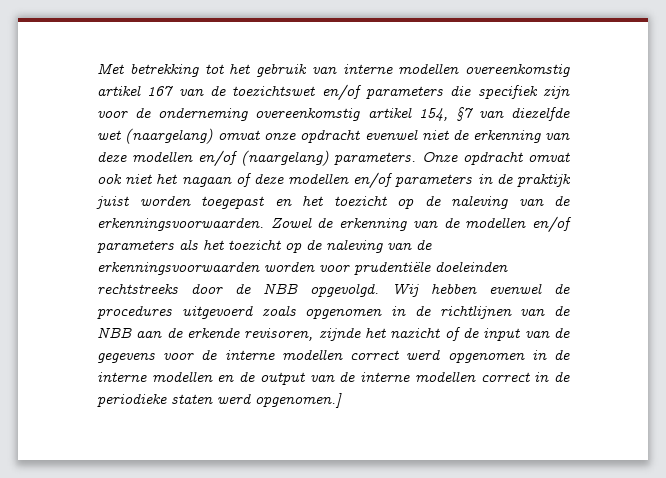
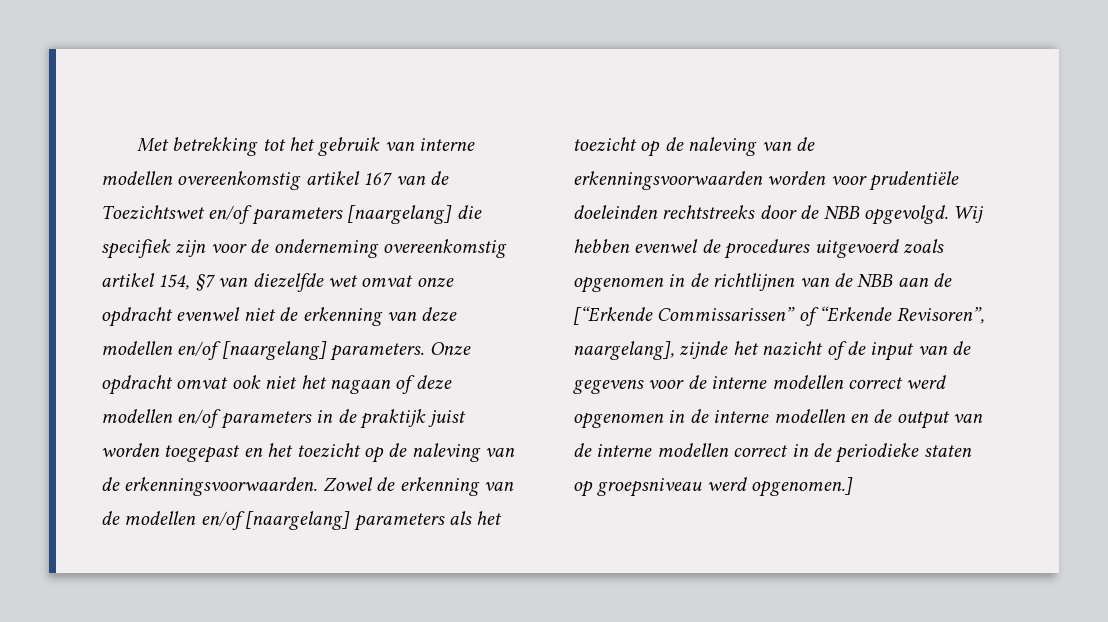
[232,84,443,100] toezichtswet en/of parameters -> [101,205,453,225] Toezichtswet en/of parameters [naargelang]
[125,128,214,144] (naargelang) -> (358, 281) none
[240,150,329,166] (naargelang) -> [221,341,327,360] [naargelang]
(572, 224) none -> [245,511,351,530] [naargelang]
[187,327,314,341] erkende revisoren, -> [573,306,984,326] [573,341,674,360] [“Erkende Commissarissen” of “Erkende Revisoren”, naargelang],
(213, 399) none -> [573,478,703,497] op groepsniveau

